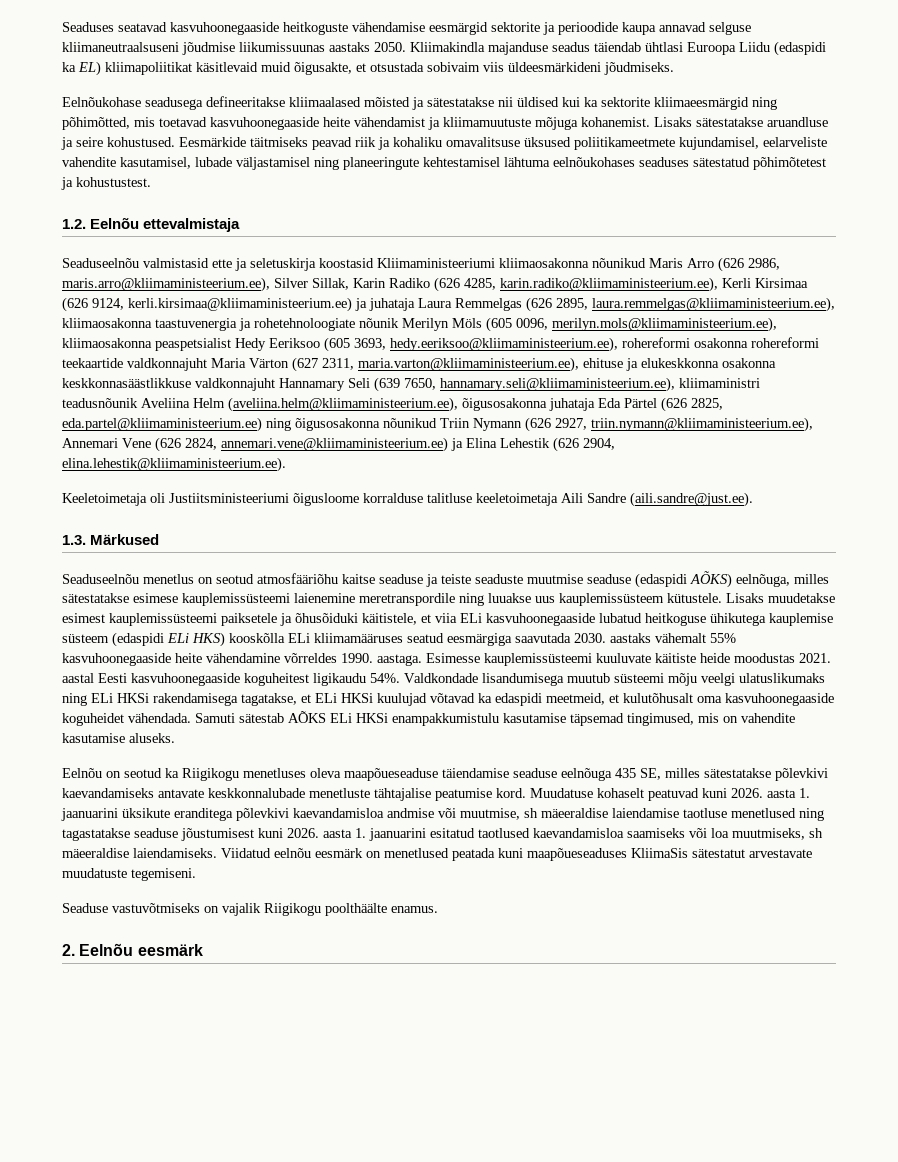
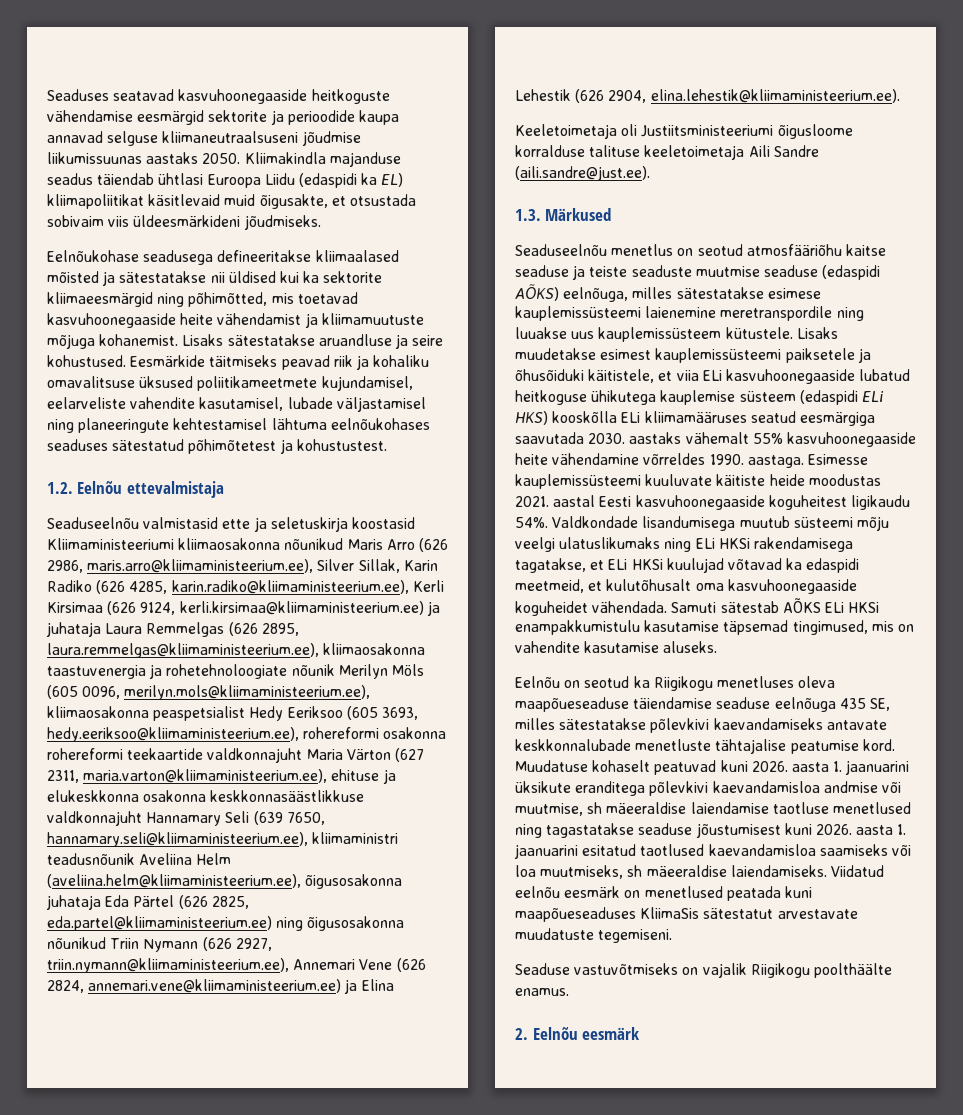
[427,493,472,503] talitluse -> [589,145,641,157] talituse

